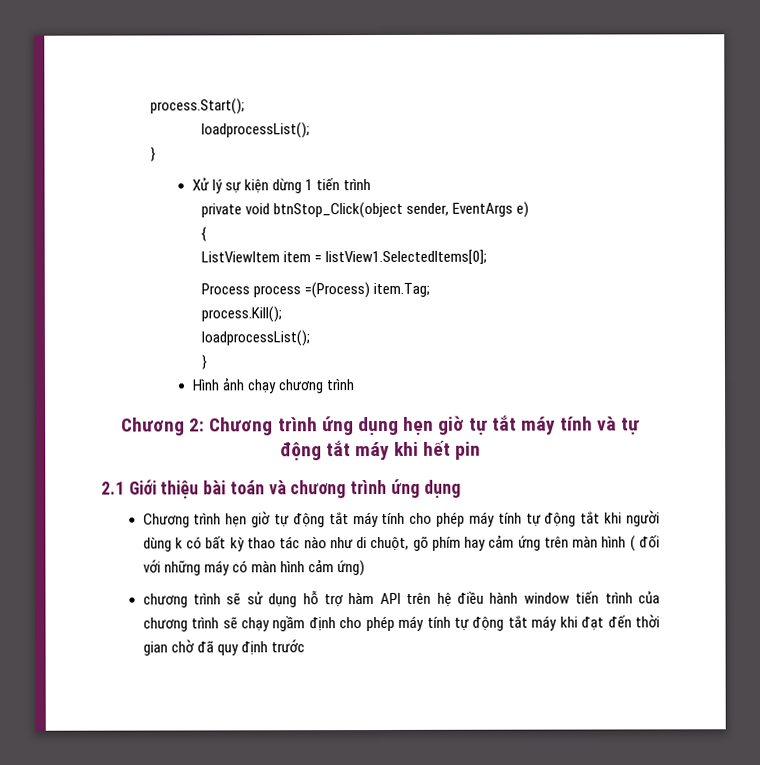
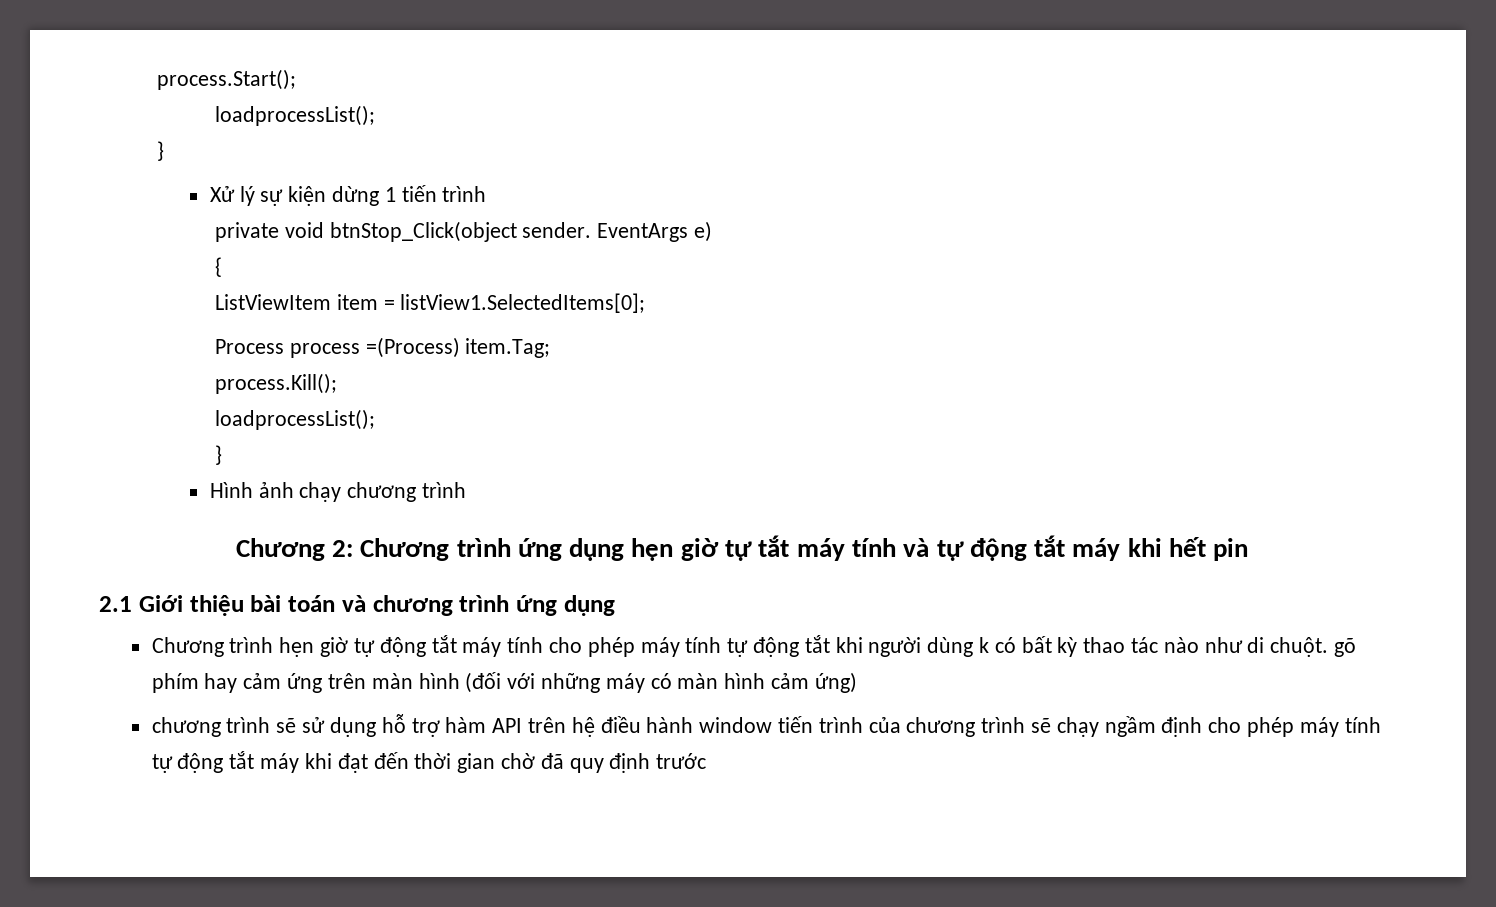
[405,202,449,216] sender, -> [522,222,592,238] sender.
[370,536,410,552] chuột, -> [1270,637,1329,657] chuột.
[629,534,661,552] ( đối -> [465,672,502,693] (đối

